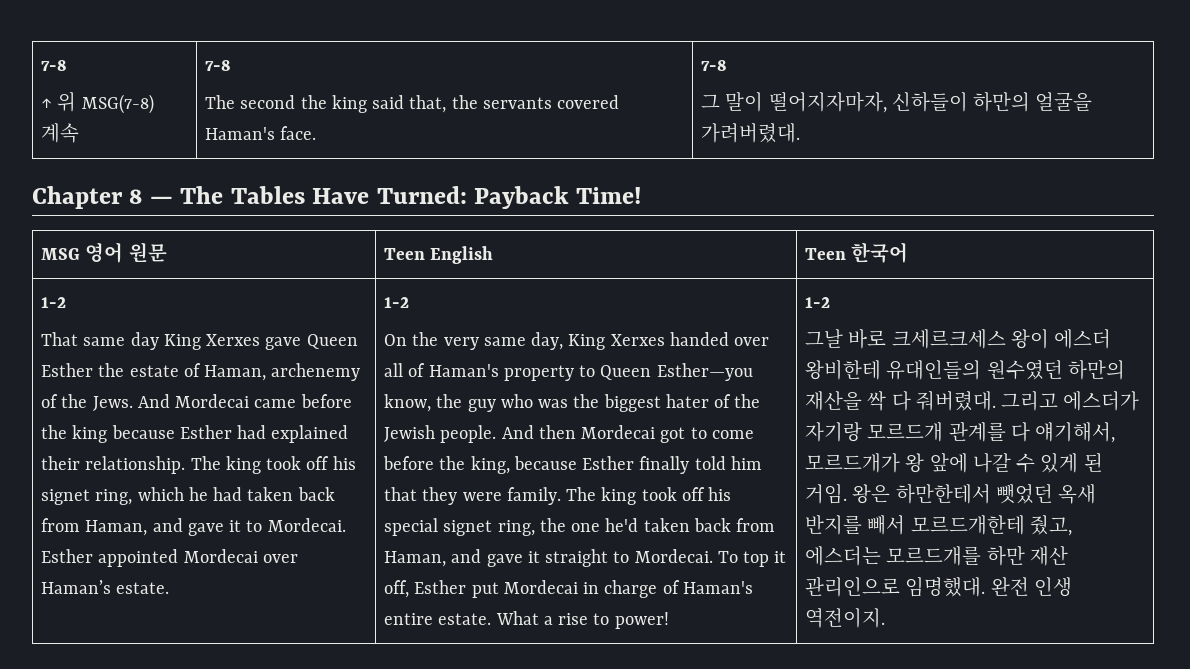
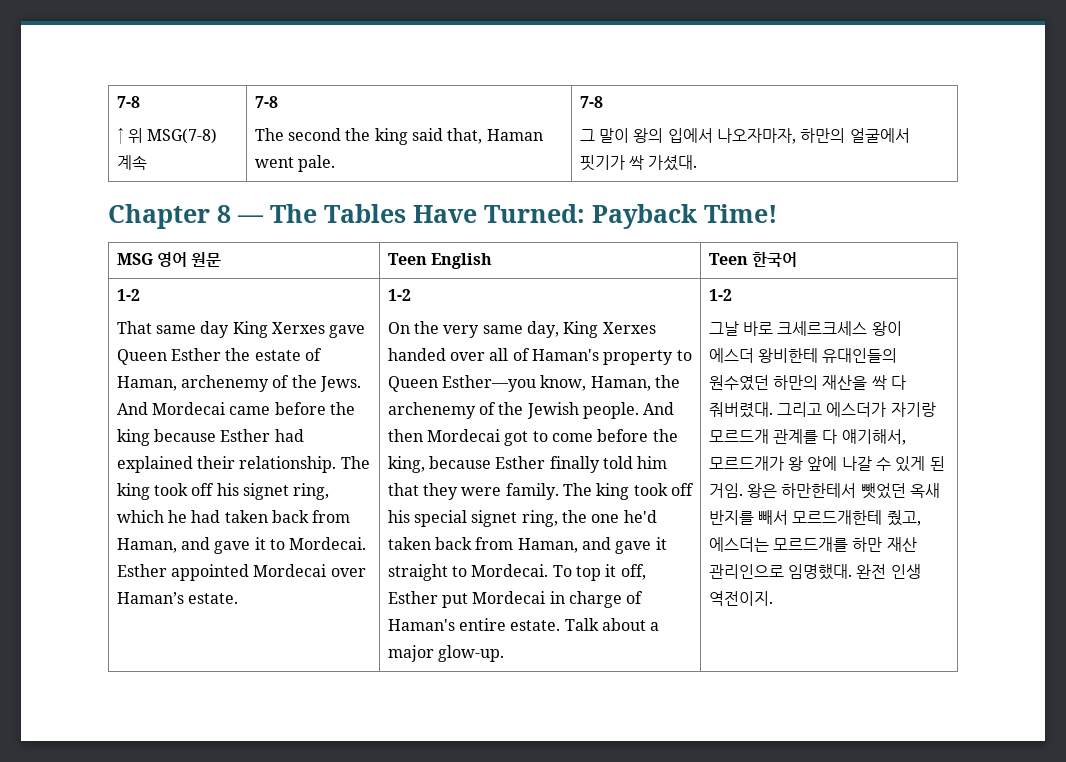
[451,95,620,109] [205,126,317,140] [701,60,728,71] [701,92,1093,113] [701,123,801,143] the servants covered Haman's face. | 7-8 // 그 말이 떨어지자마자, 신하들이 하만의 얼굴을 가려버렸대. -> [486,129,543,141] [254,155,336,172] [579,96,603,108] [579,128,910,144] [579,155,698,171] Haman went pale. | 7-8 // 그 말이 왕의 입에서 나오자마자, 하만의 얼굴에서 핏기가 싹 가셨대.
[436,394,709,412] the guy who was the biggest hater -> [590,375,681,391] [387,402,476,419] Haman, the archenemy
[495,611,669,629] What a rise to power! -> [564,618,660,631] [387,645,505,662] Talk about a major glow-up.

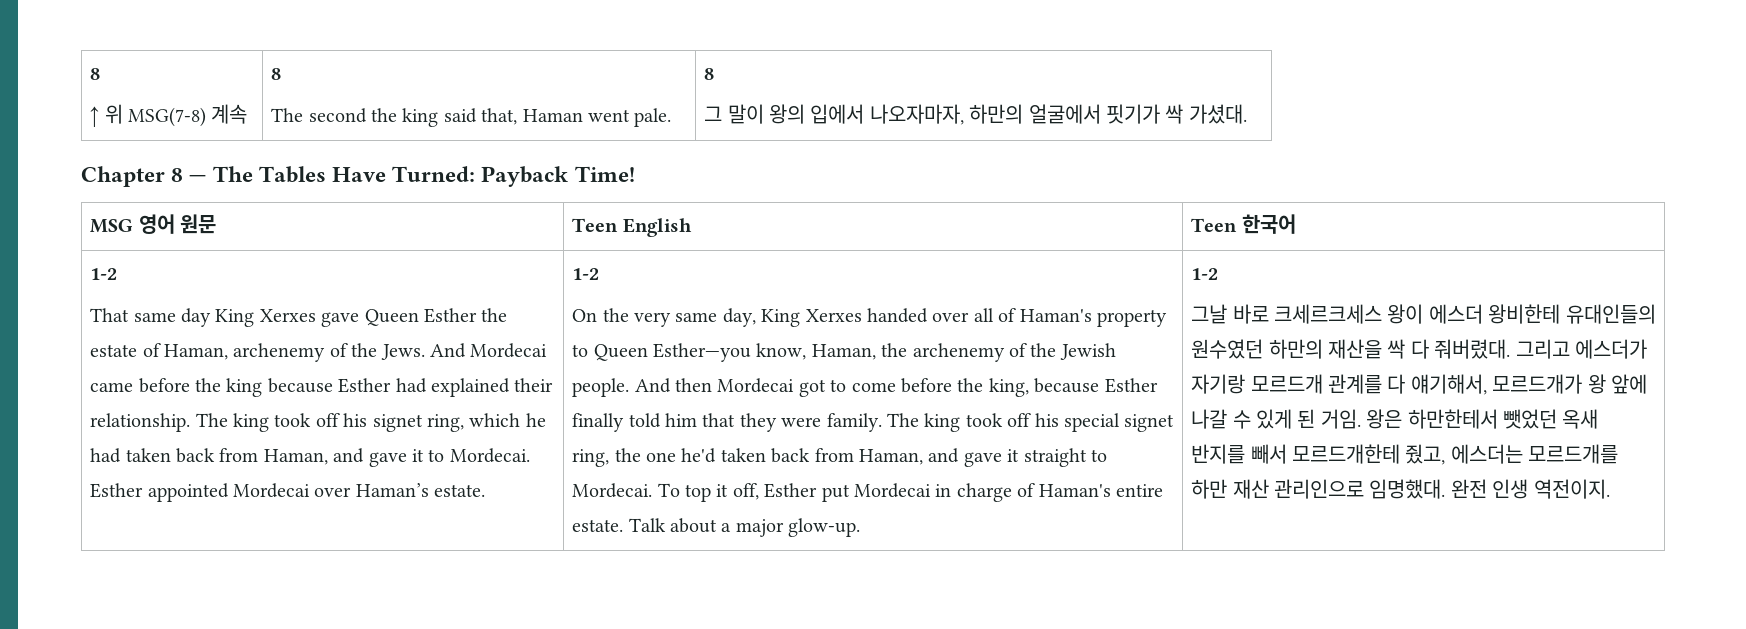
[116,96,140,108] 7-8 -> [90,68,101,80] 8
[254,96,278,108] 7-8 -> [271,68,282,80] 8
[579,96,603,108] 7-8 -> [704,68,715,80] 8

